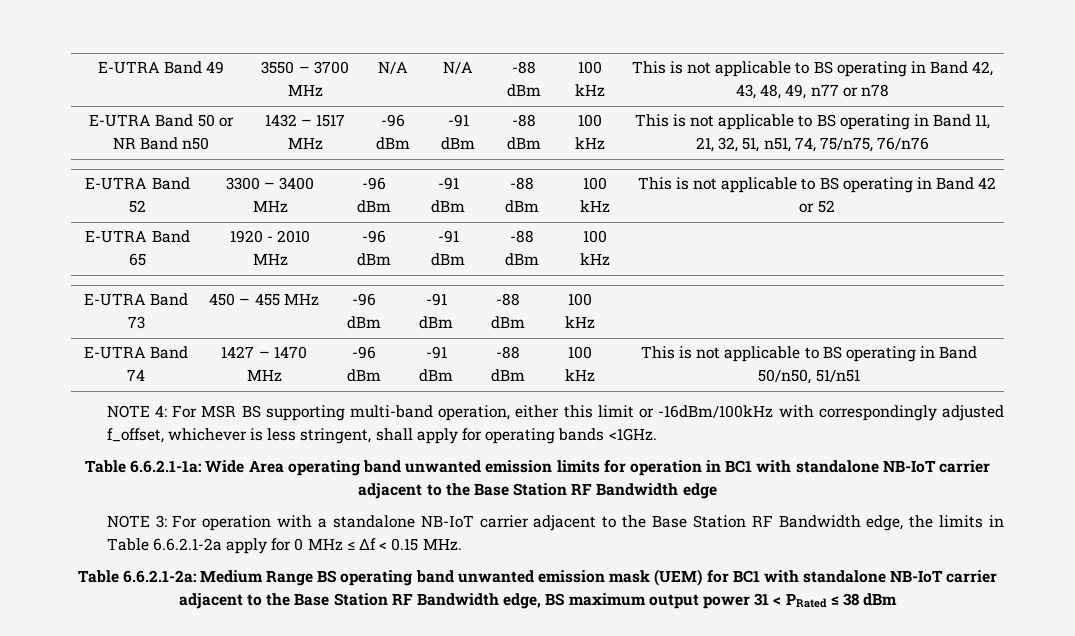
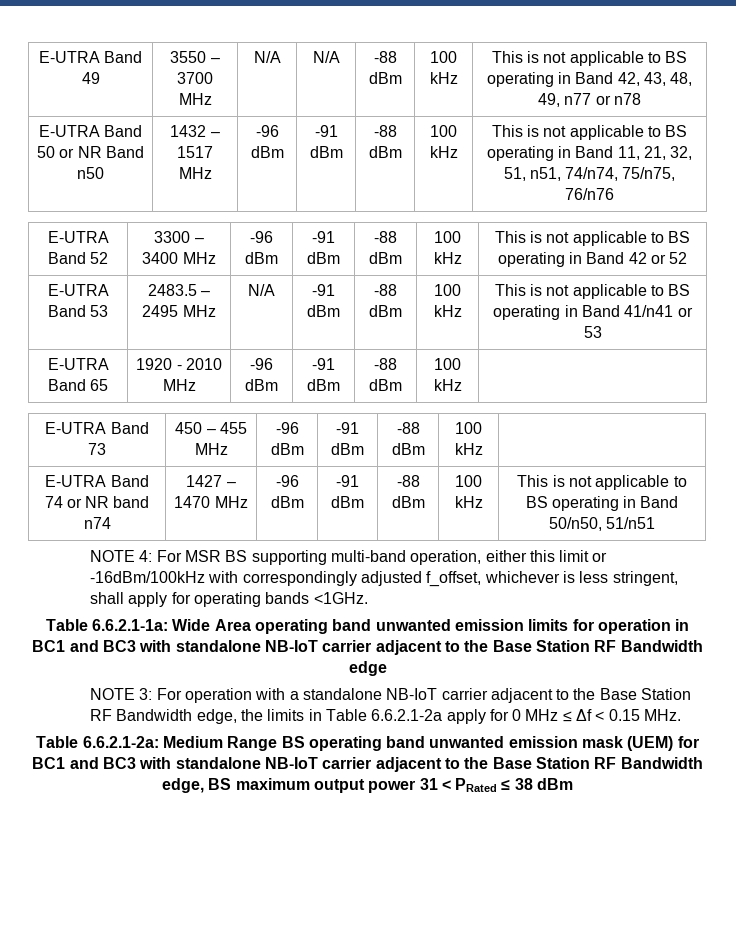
[794,137,816,152] 74, -> [565,167,619,181] 74/n74,
(835, 206) none -> [47,284,109,296] [47,305,109,317] [147,284,211,296] [142,305,216,317] [248,284,275,296] [312,284,335,296] [307,305,340,317] [374,284,397,296] [369,305,402,317] [434,284,461,296] [433,305,462,317] [494,284,691,299] [493,305,693,320] [583,326,602,338] // E-UTRA Band 53 | 2483.5 – 2495 MHz | N/A | -91 dBm | -88 dBm | 100 kHz | This is not applicable to BS operating in Band 41/n41 or 53
(145, 375) none -> [66,496,150,508] [83,517,111,529] or NR band n74
(753, 466) none -> [69,640,137,652] and BC3
(760, 576) none -> [69,757,137,769] and BC3

